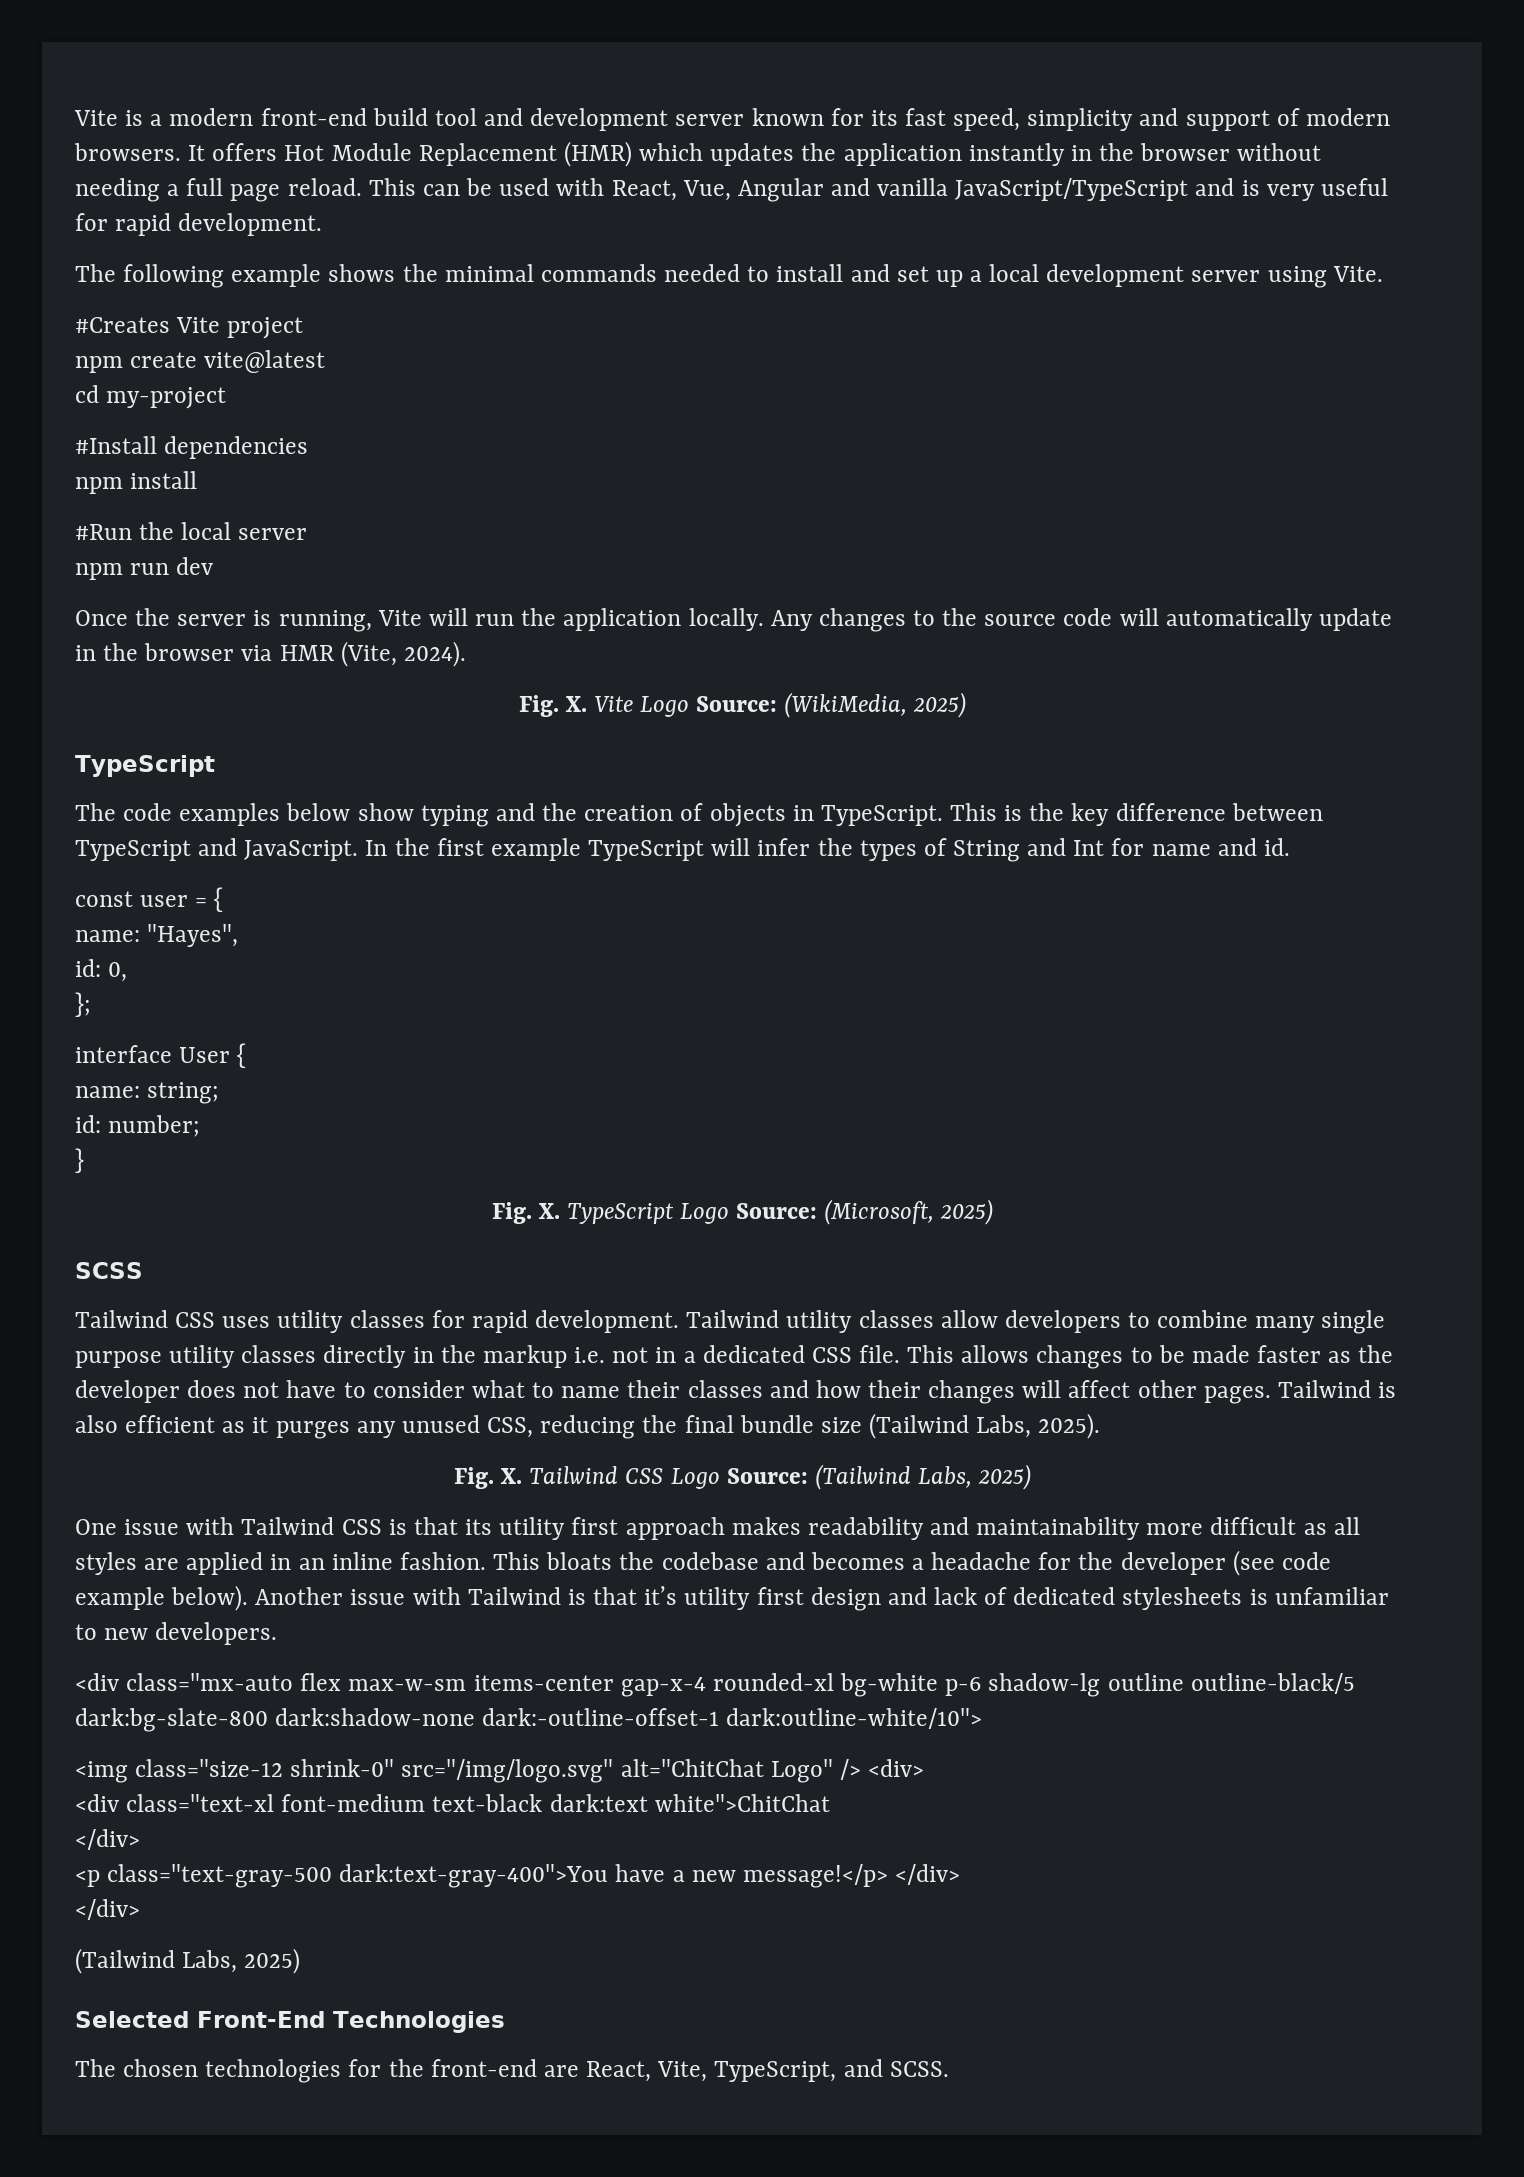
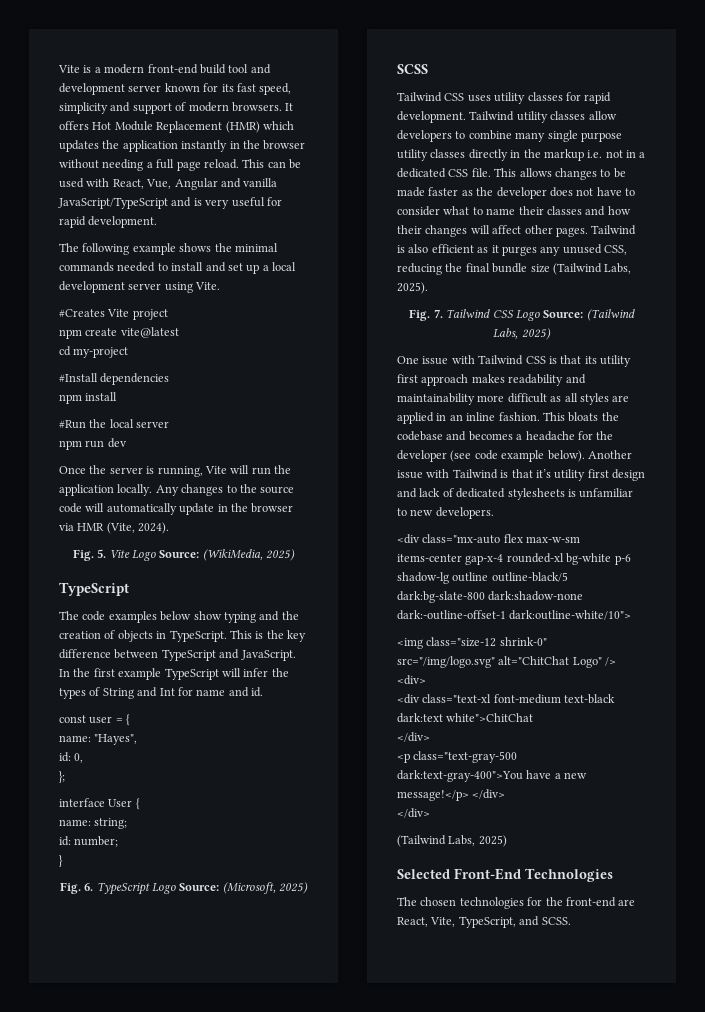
[564,696,587,712] X. -> [97,549,107,558] 5.
[537,1203,560,1219] X. -> [84,883,94,891] 6.
[500,1468,523,1484] X. -> [433,309,443,318] 7.

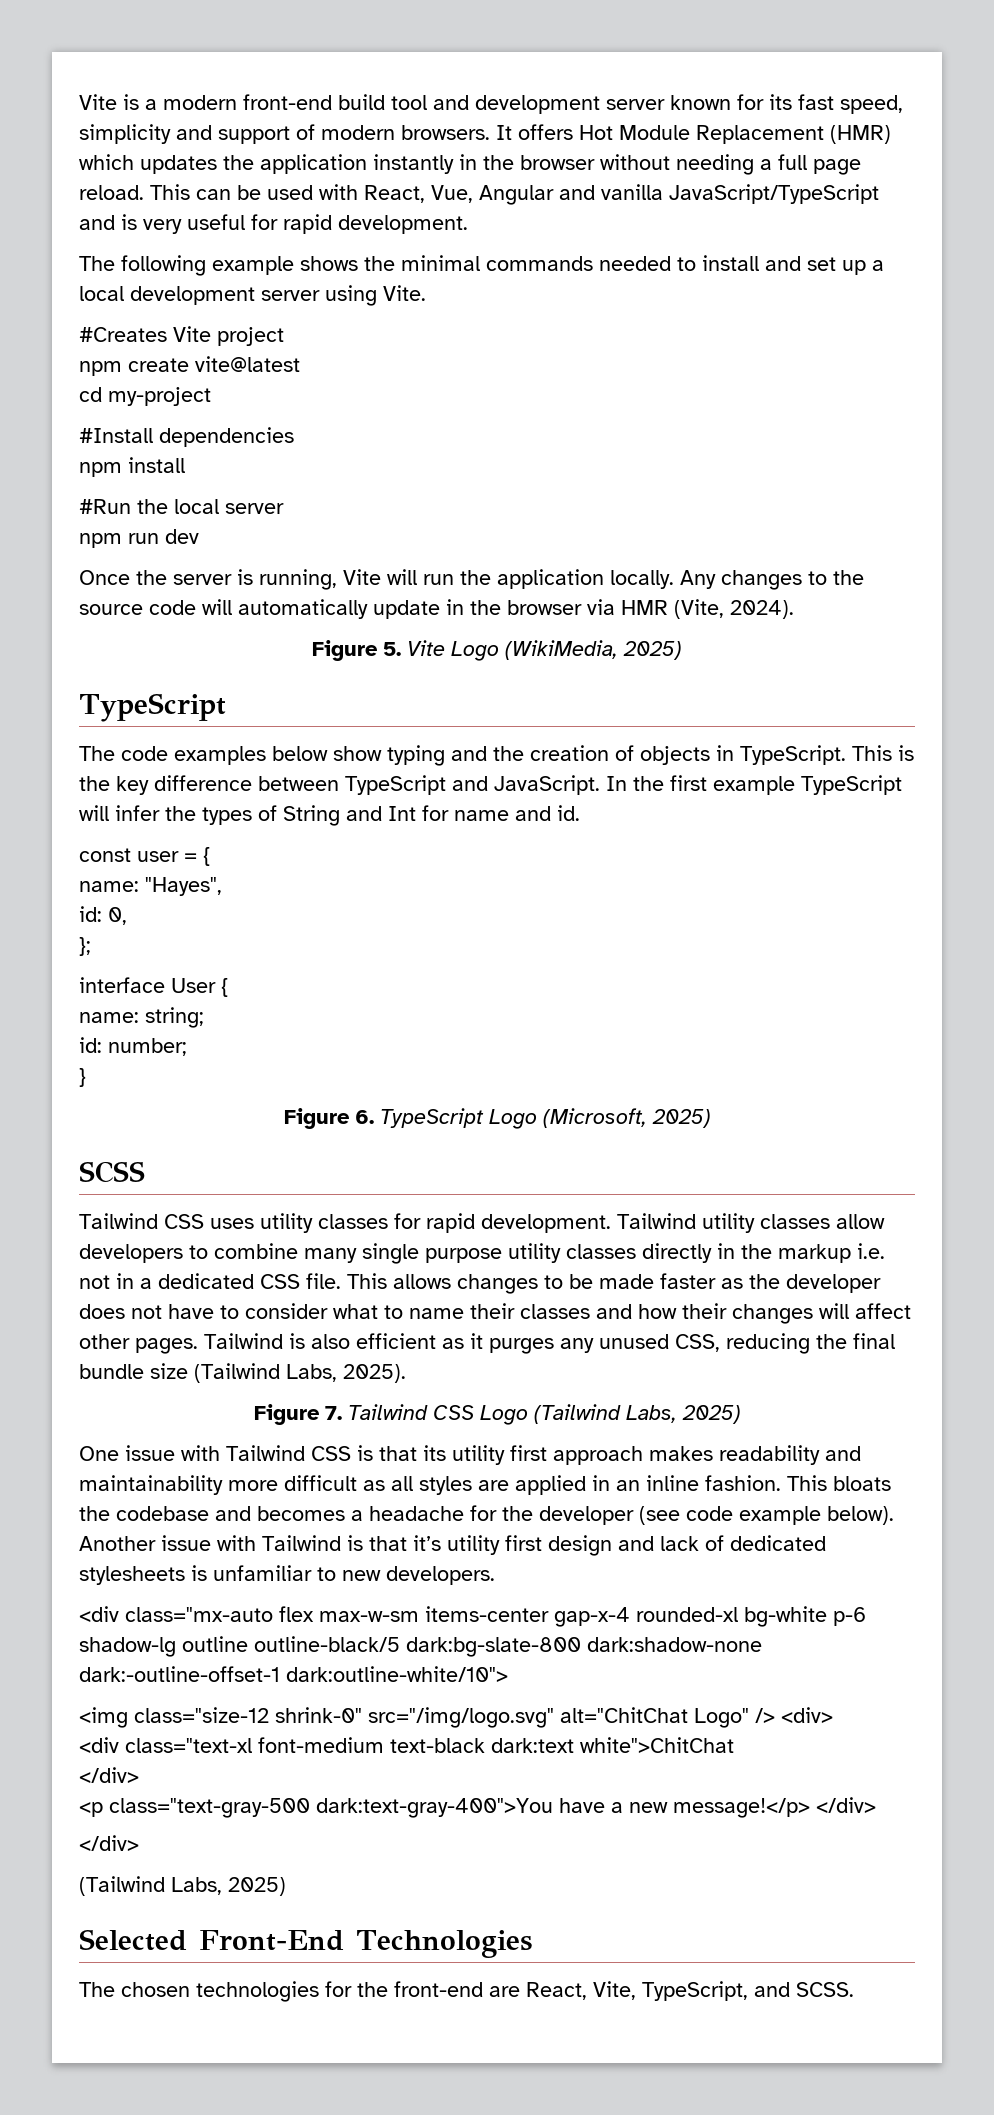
[72,549,94,561] Fig. -> [312,640,378,661] Figure
[159,550,200,558] Source: -> (499, 651) none
[59,882,81,894] Fig. -> [283,1108,350,1129] Figure
[179,883,220,891] Source: -> (537, 1119) none
[409,309,431,321] Fig. -> [253,1404,320,1425] Figure
[543,310,584,318] Source: -> (528, 1415) none

